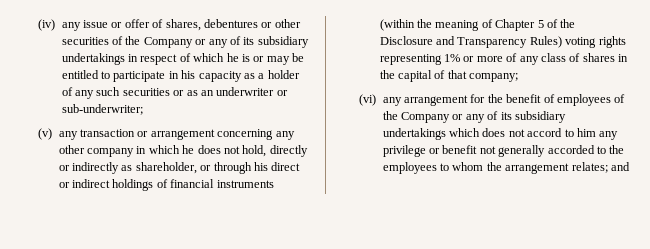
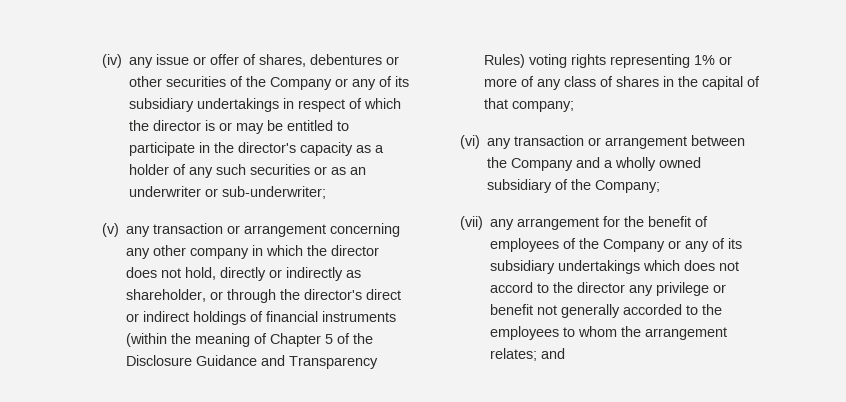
[226,53,239,62] he -> [128,120,201,131] the director
[181,70,196,79] his -> [213,142,296,153] the director's
[182,145,195,154] he -> [306,245,379,256] the director
[253,162,268,171] his -> [279,289,362,300] the director's
(433, 40) none -> [195,355,257,366] Guidance
(402, 101) none -> [513,135,745,149] [486,157,701,171] [486,179,660,193] [459,216,514,230] transaction or arrangement between the Company and a wholly owned subsidiary of the Company; // (vii) any
[576,128,596,137] him -> [552,282,625,293] the director

